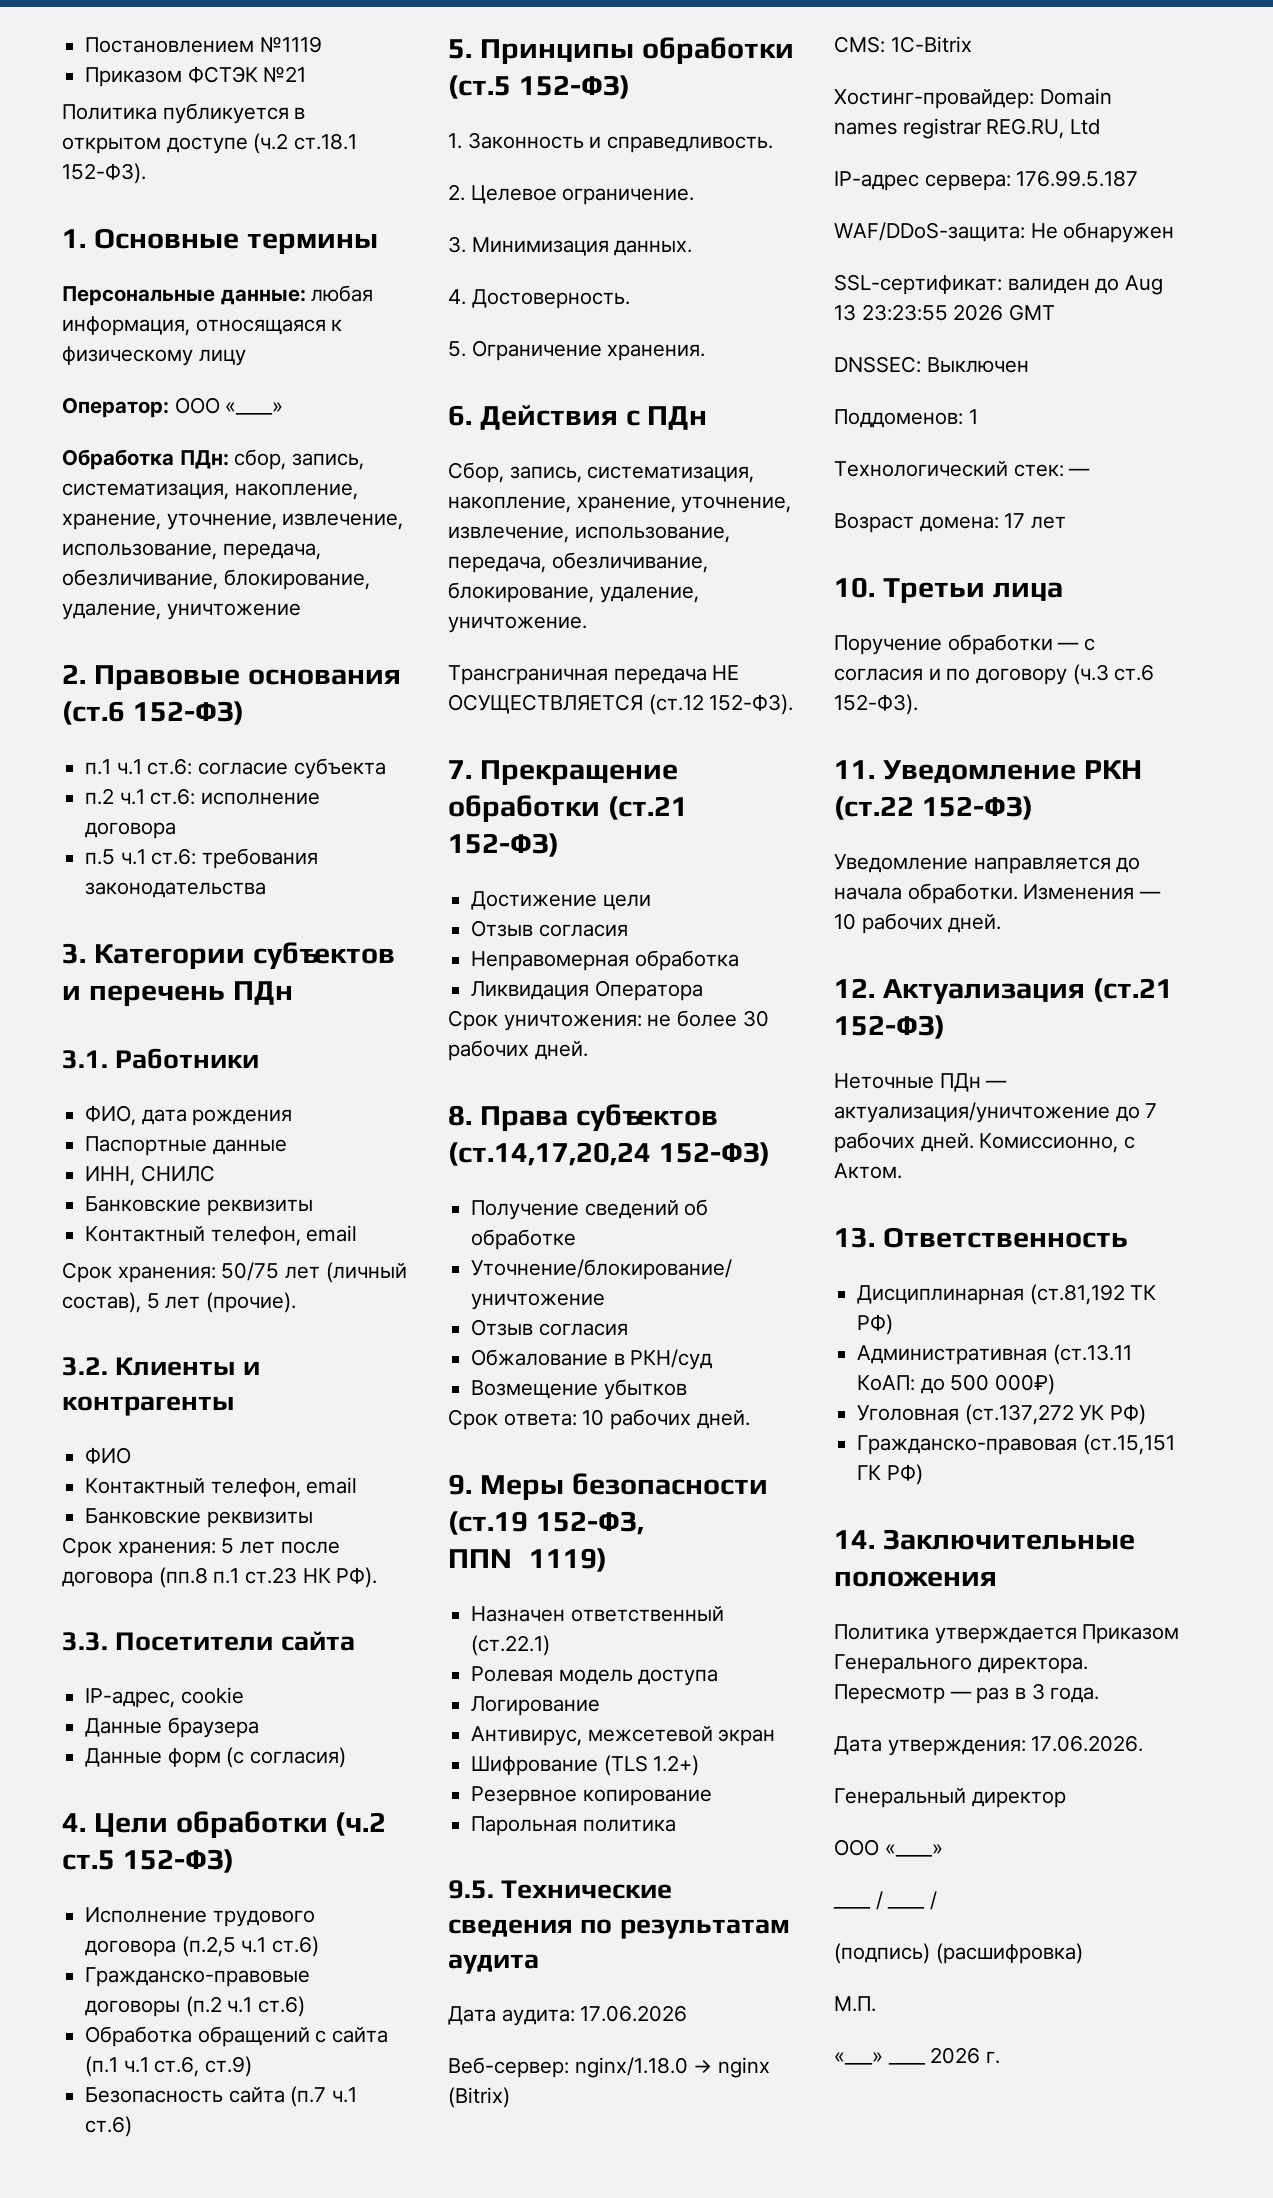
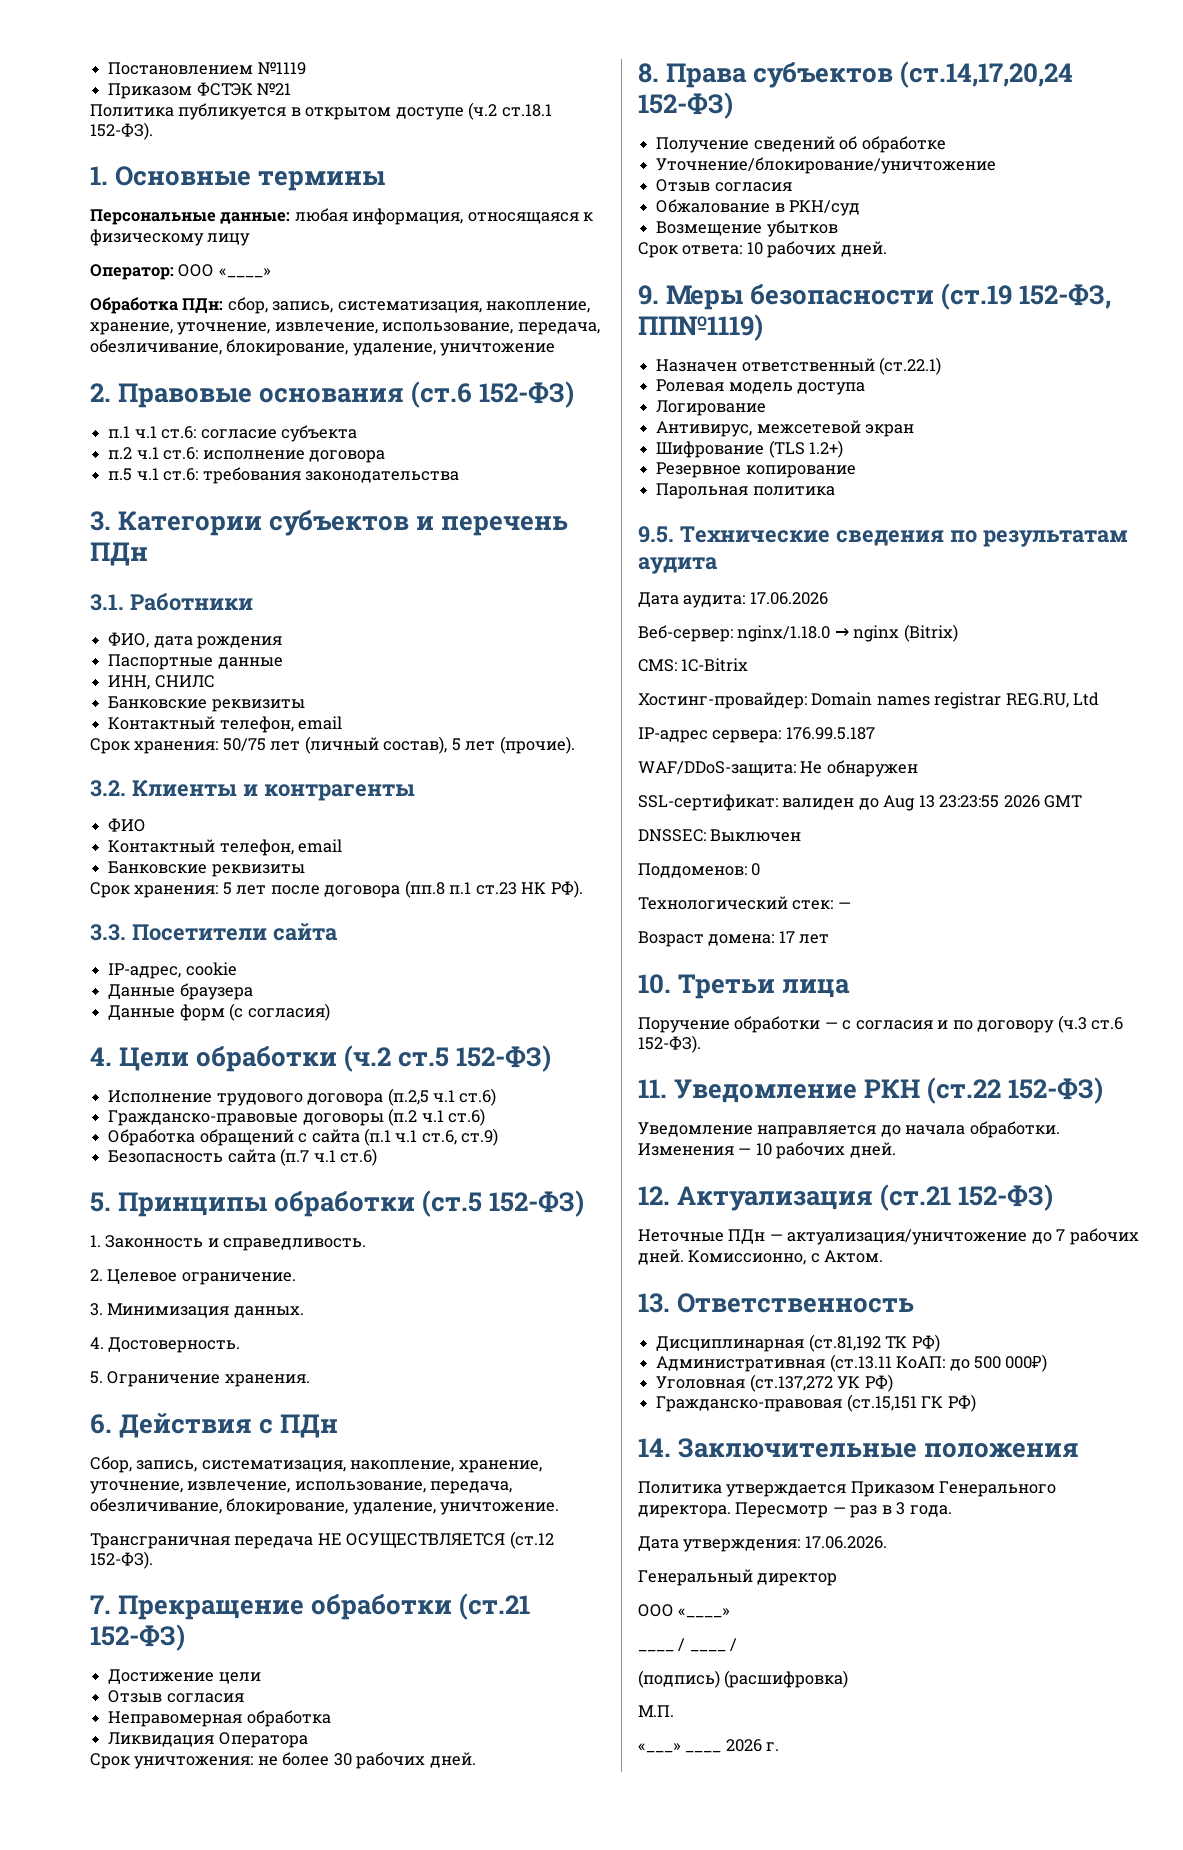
[968,409,978,424] 1 -> [751,863,761,876] 0

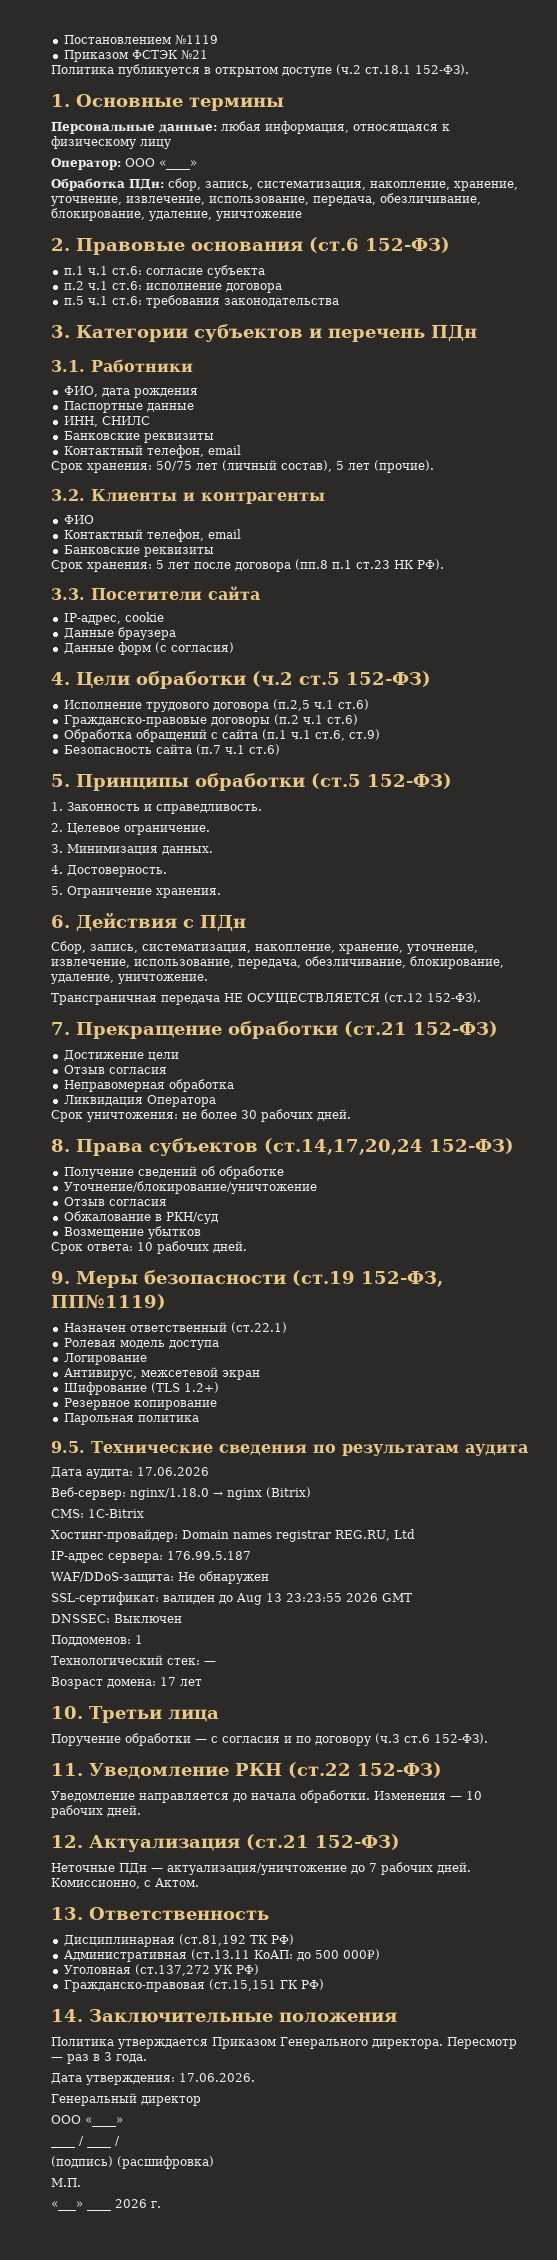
[751,863,761,876] 0 -> [135,1635,143,1644] 1

